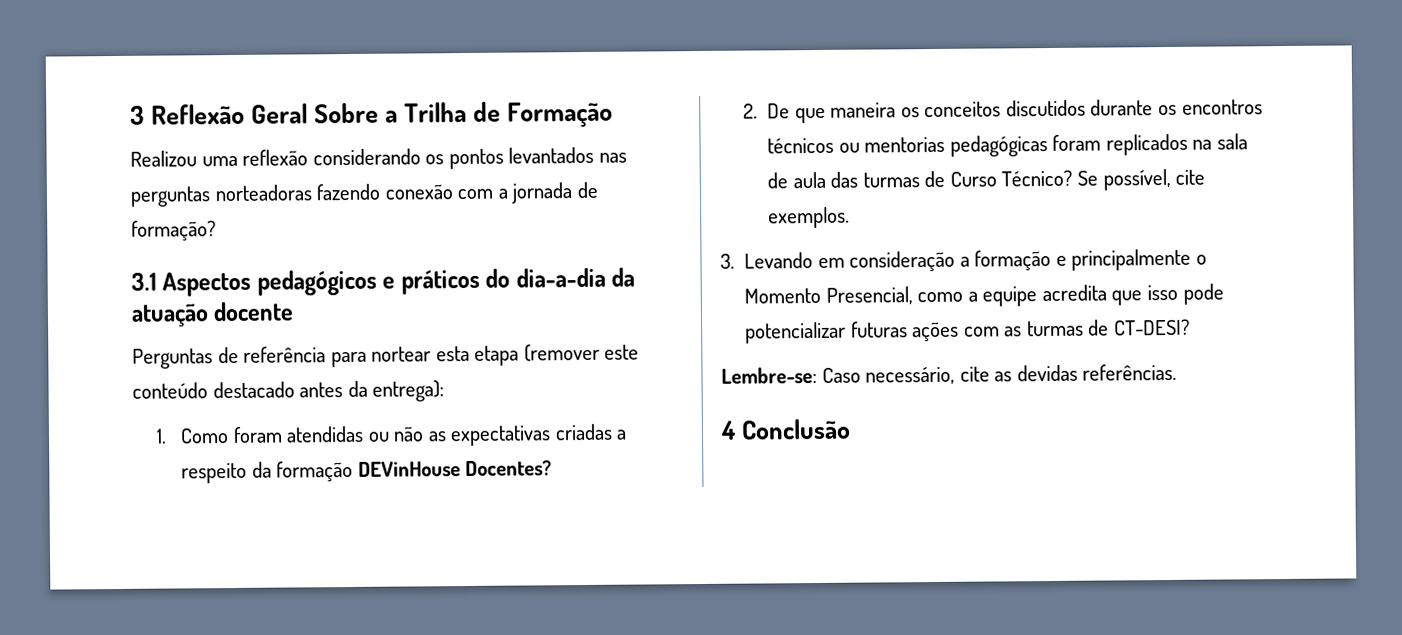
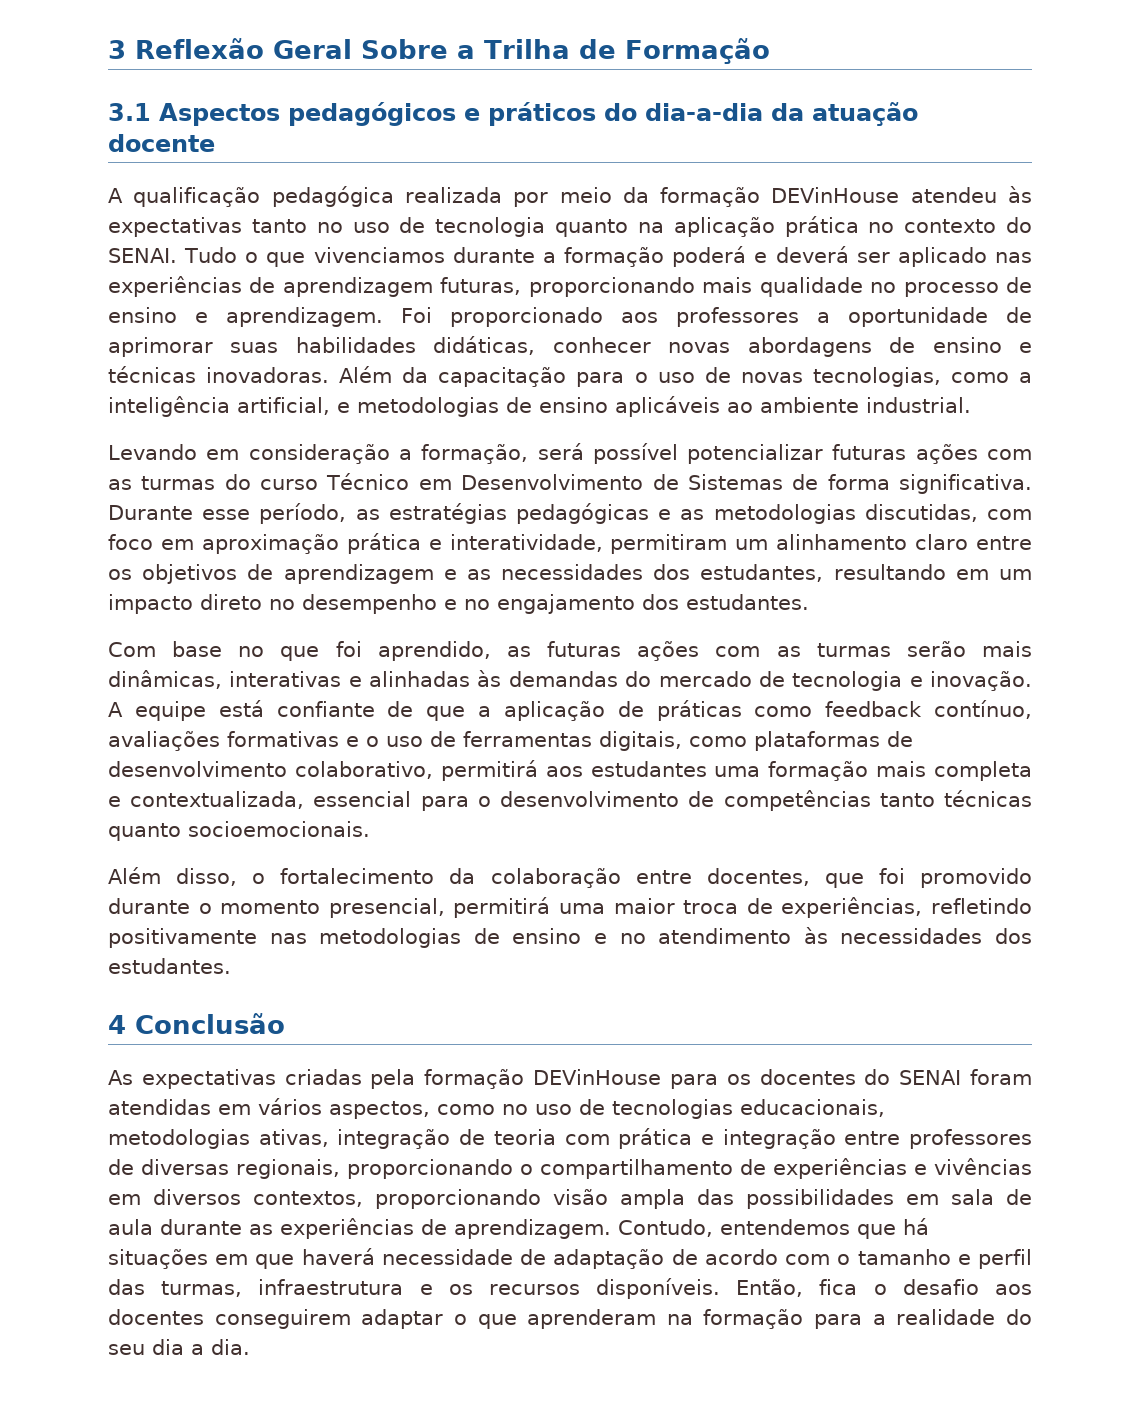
[130,146,627,170] [130,181,598,207] [131,220,216,242] // Realizou uma reflexão considerando os pontos levantados nas perguntas norteadoras fazendo conexão com a jornada de formação? -> (770, 51) none
[132,343,640,369] [132,380,445,402] [156,423,628,447] [181,460,553,484] [743,99,1263,124] [767,133,1249,157] [767,168,1206,191] [768,206,851,229] [720,248,1207,273] [744,283,1224,307] Perguntas de referência para nortear esta etapa (remover este conteúdo destacado antes da entrega): // 1. Como foram atendidas ou não as expectativas criadas a respeito da formação DEVinHouse Docentes? // 2. De que maneira os conceitos discutidos durante os encontros técnicos ou mentorias pedagógicas foram replicados na sala de aula das turmas de Curso Técnico? Se possível, cite exemplos. // 3. Levando em consideração a formação e principalmente o Momento Presencial, como a equipe acredita que isso pode -> [108,186,1032,207] [108,216,1033,237] [108,246,1032,267] [108,276,1032,297] [108,307,1032,327] [108,336,1032,357] [108,366,1032,387] [108,396,971,417] [108,443,678,464] A qualificação pedagógica realizada por meio da formação DEVinHouse atendeu às expectativas tanto no uso de tecnologia quanto na aplicação prática no contexto do SENAI. Tudo o que vivenciamos durante a formação poderá e deverá ser aplicado nas experiências de aprendizagem futuras, proporcionando mais qualidade no processo de ensino e aprendizagem. Foi proporcionado aos professores a oportunidade de aprimorar suas habilidades didáticas, conhecer novas abordagens de ensino e técnicas inovadoras. Além da capacitação para o uso de novas tecnologias, como a inteligência artificial, e metodologias de ensino aplicáveis ao ambiente industrial. // Levando em consideração a formação, será possível
[1088,318,1190,336] [721,363,1178,385] [720,418,852,440] de CT-DESI? // Lembre-se: Caso necessário, cite as devidas referências. // 4 Conclusão -> [224,473,1032,494] [108,503,1033,524] [108,533,1032,554] [108,564,1032,584] [108,594,809,614] [108,641,1033,661] [108,670,1032,691] [108,700,1032,721] [108,731,913,751] [108,760,1032,781] [108,790,1032,811] [108,821,370,841] [108,867,1032,888] [108,897,1032,918] [108,927,1033,948] [108,958,231,974] [108,1013,285,1034] [108,1069,1033,1089] [108,1098,885,1119] [108,1128,1032,1149] [108,1158,1032,1179] [108,1189,1032,1209] [108,1218,929,1239] [108,1248,1033,1269] [108,1278,1032,1299] [108,1309,1032,1329] [108,1339,250,1355] do curso Técnico em Desenvolvimento de Sistemas de forma significativa. Durante esse período, as estratégias pedagógicas e as metodologias discutidas, com foco em aproximação prática e interatividade, permitiram um alinhamento claro entre os objetivos de aprendizagem e as necessidades dos estudantes, resultando em um impacto direto no desempenho e no engajamento dos estudantes. // Com base no que foi aprendido, as futuras ações com as turmas serão mais dinâmicas, interativas e alinhadas às demandas do mercado de tecnologia e inovação. A equipe está confiante de que a aplicação de práticas como feedback contínuo, avaliações formativas e o uso de ferramentas digitais, como plataformas de desenvolvimento colaborativo, permitirá aos estudantes uma formação mais completa e contextualizada, essencial para o desenvolvimento de competências tanto técnicas quanto socioemocionais. // Além disso, o fortalecimento da colaboração entre docentes, que foi promovido durante o momento presencial, permitirá uma maior troca de experiências, refletindo positivamente nas metodologias de ensino e no atendimento às necessidades dos estudantes. // 4 Conclusão // As expectativas criadas pela formação DEVinHouse para os docentes do SENAI foram atendidas em vários aspectos, como no uso de tecnologias educacionais, metodologias ativas, integração de teoria com prática e integração entre professores de diversas regionais, proporcionando o compartilhamento de experiências e vivências em diversos contextos, proporcionando visão ampla das possibilidades em sala de aula durante as experiências de aprendizagem. Contudo, entendemos que há situações em que haverá necessidade de adaptação de acordo com o tamanho e perfil das turmas, infraestrutura e os recursos disponíveis. Então, fica o desafio aos docentes conseguirem adaptar o que aprenderam na formação para a realidade do seu dia a dia.

